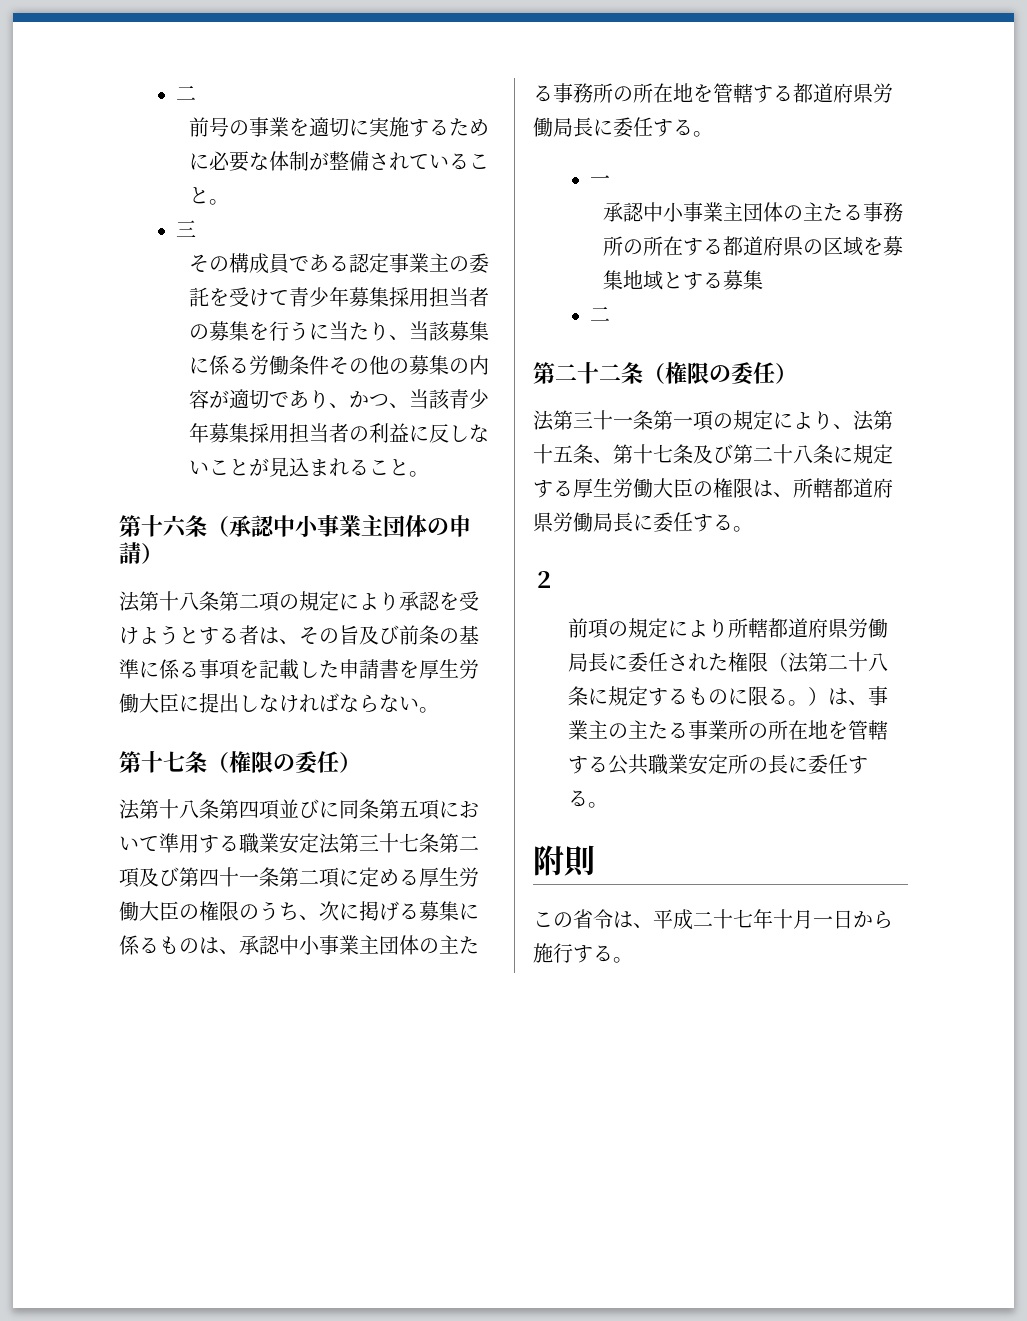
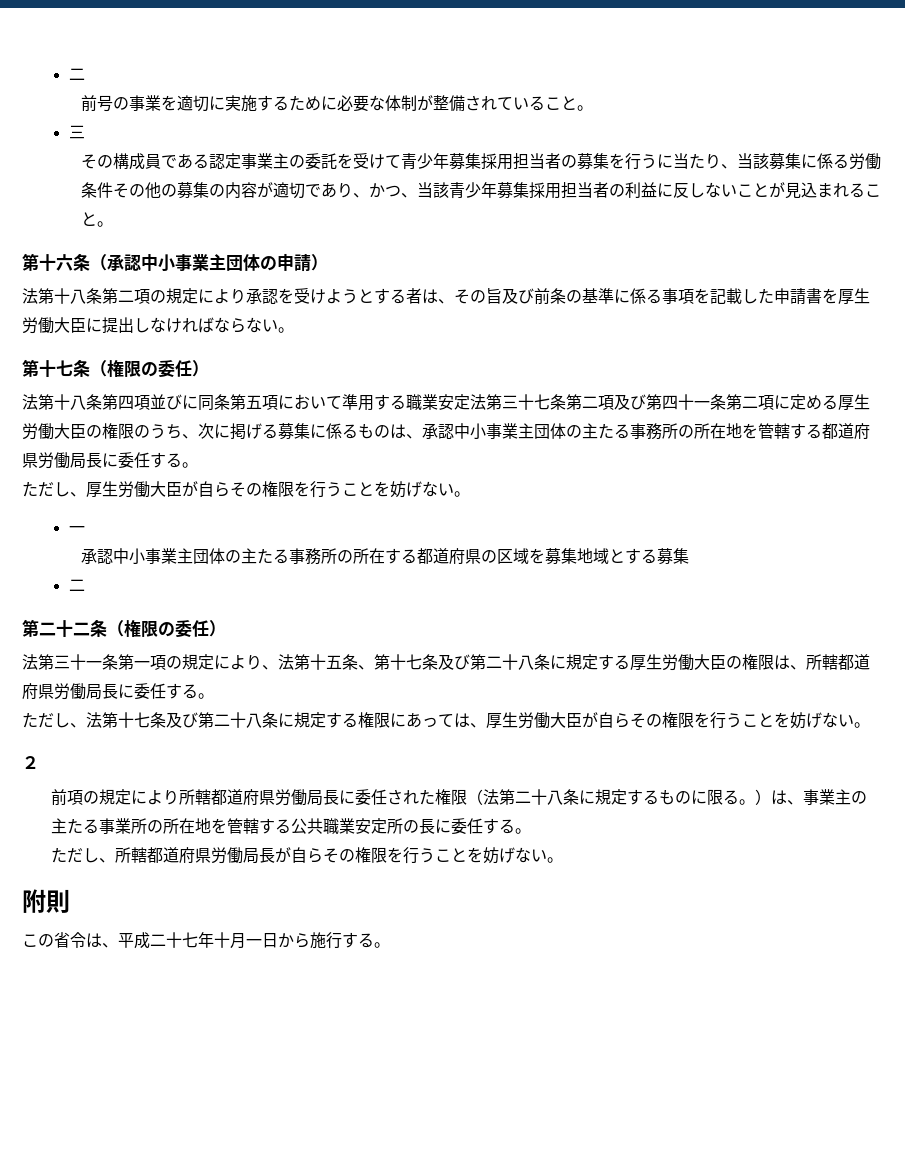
(713, 134) none -> [22,481,470,498] // ただし、厚生労働大臣が自らその権限を行うことを妨げない。
(753, 529) none -> [22,712,870,729] // ただし、法第十七条及び第二十八条に規定する権限にあっては、厚生労働大臣が自らその権限を行うことを妨げない。
(609, 805) none -> [51,847,564,864] // ただし、所轄都道府県労働局長が自らその権限を行うことを妨げない。

